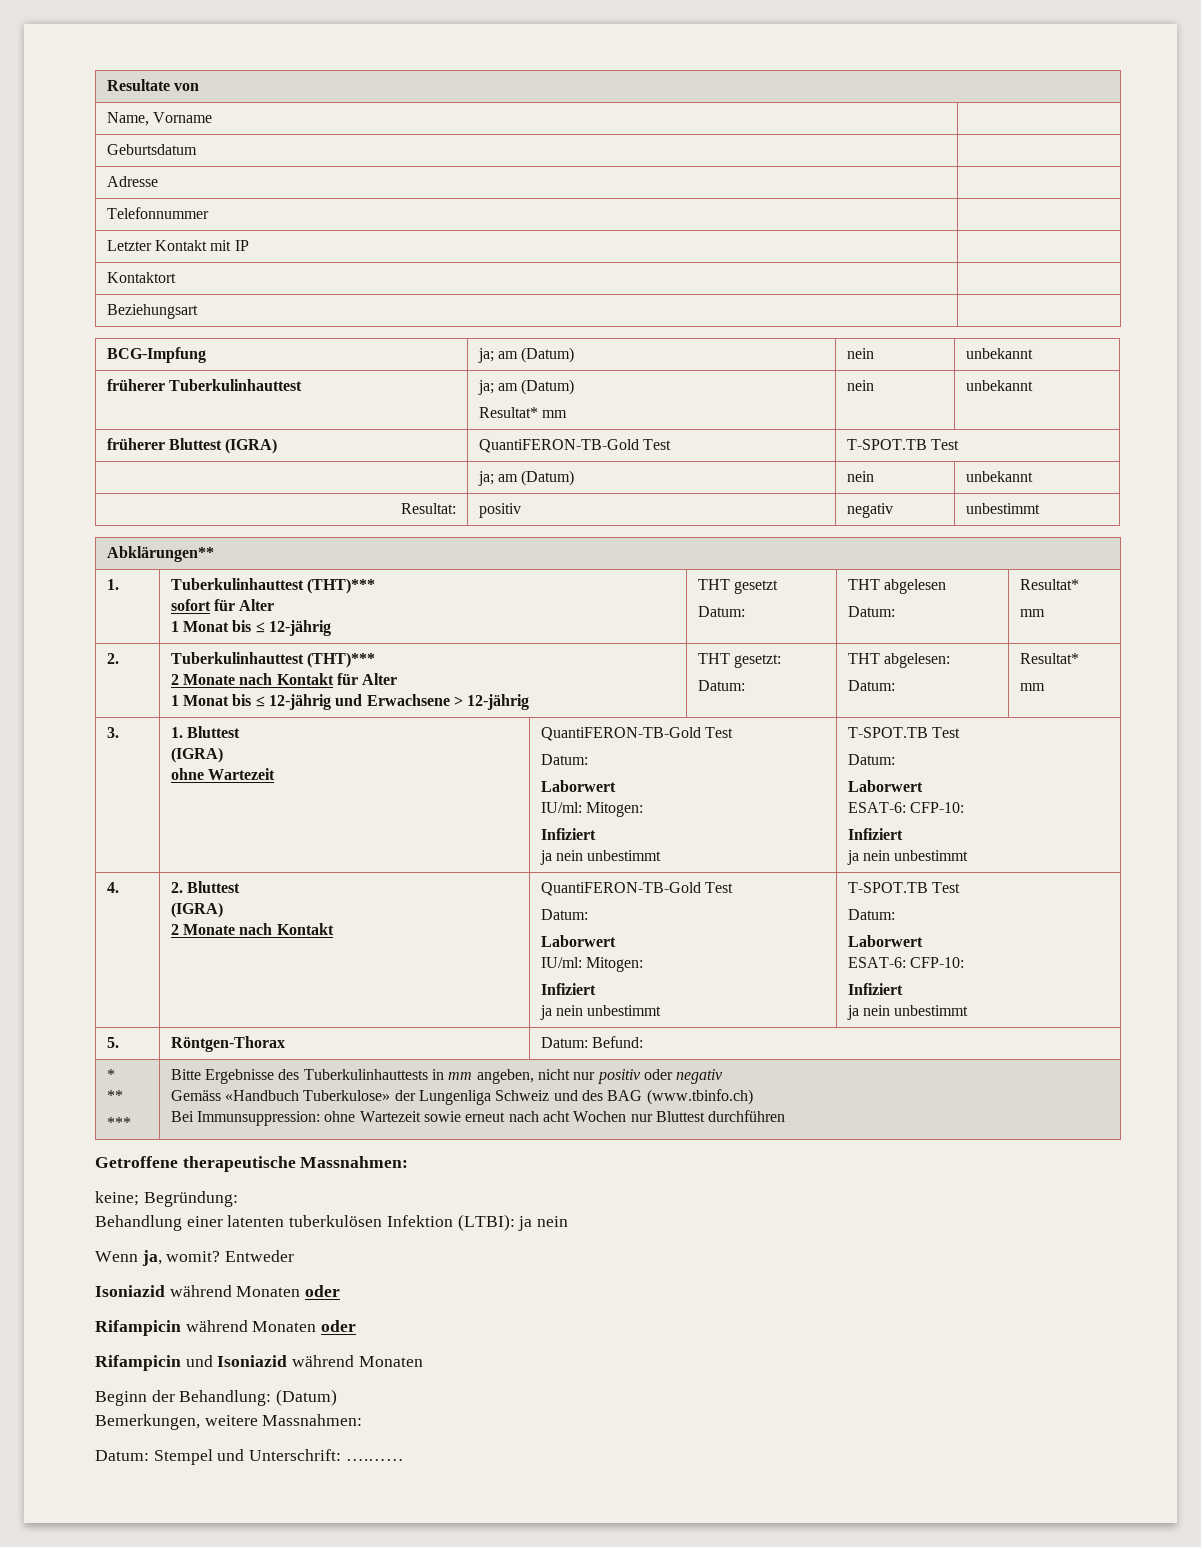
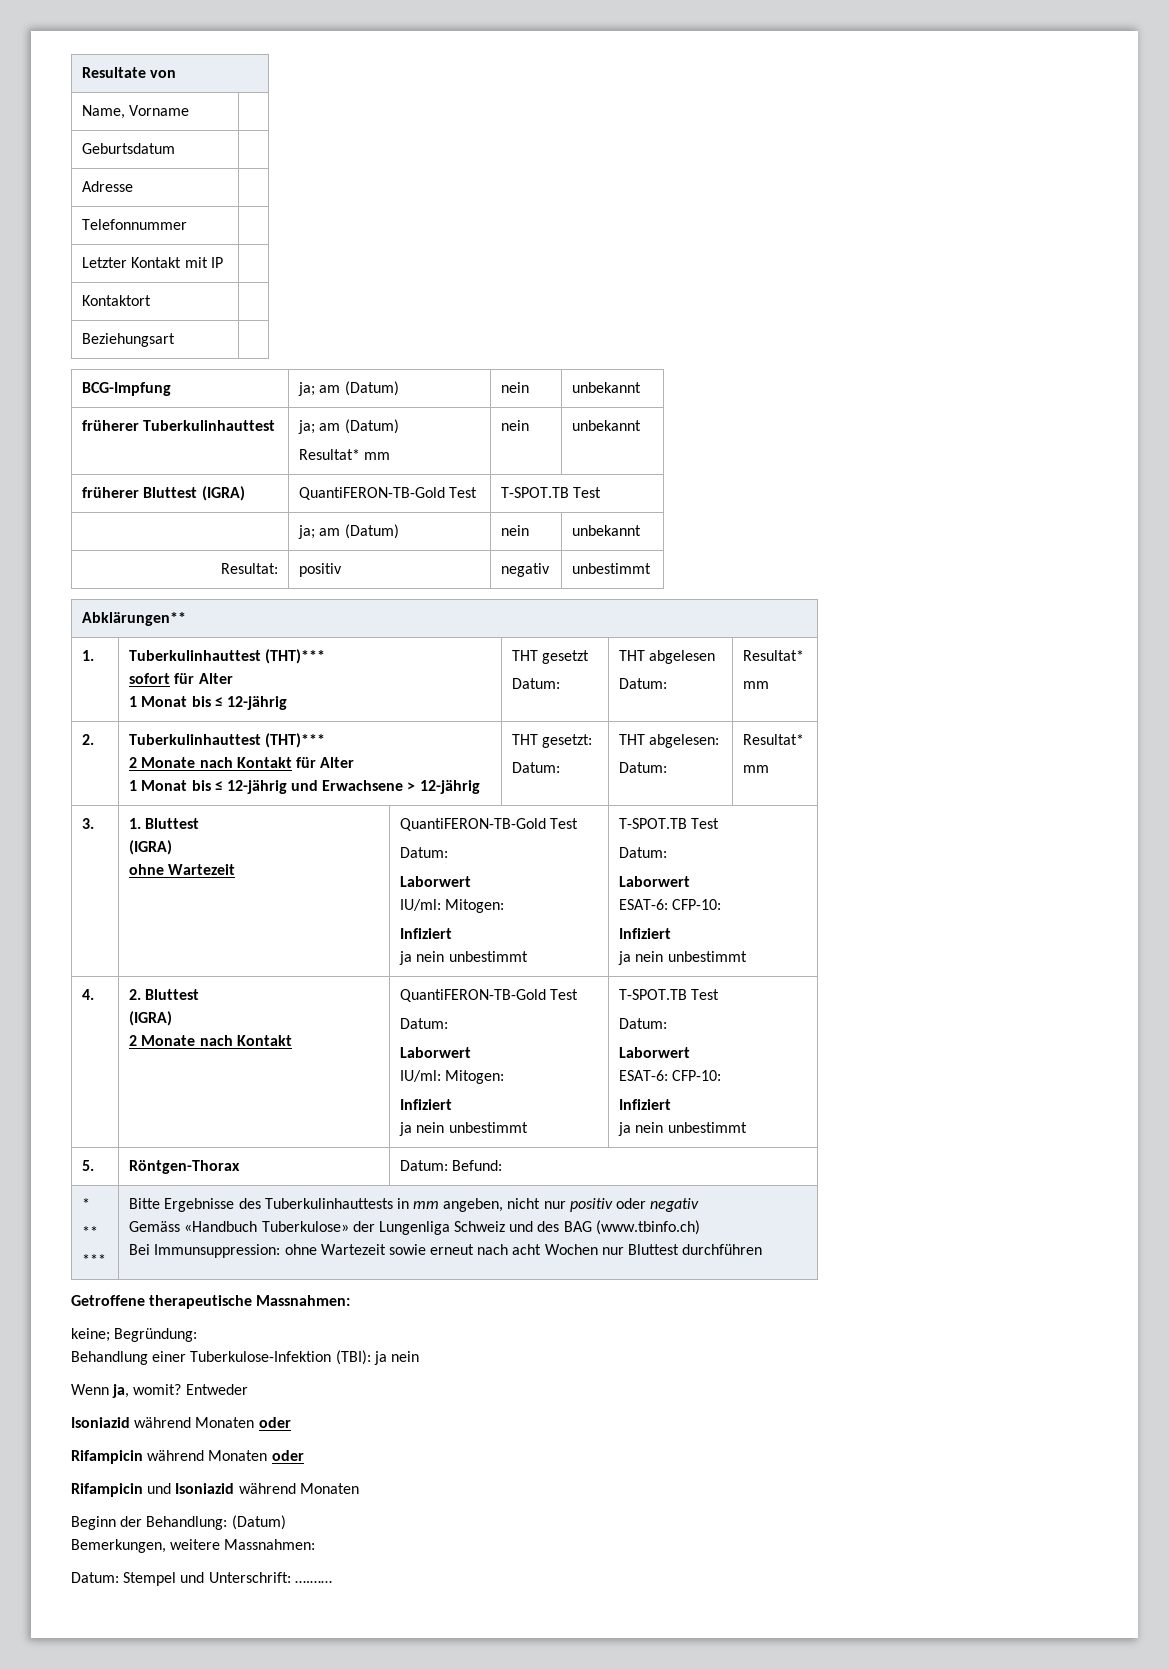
[227,1214,515,1231] latenten tuberkulösen Infektion (LTBI): -> [190,1350,371,1365] Tuberkulose-Infektion (TBI):

